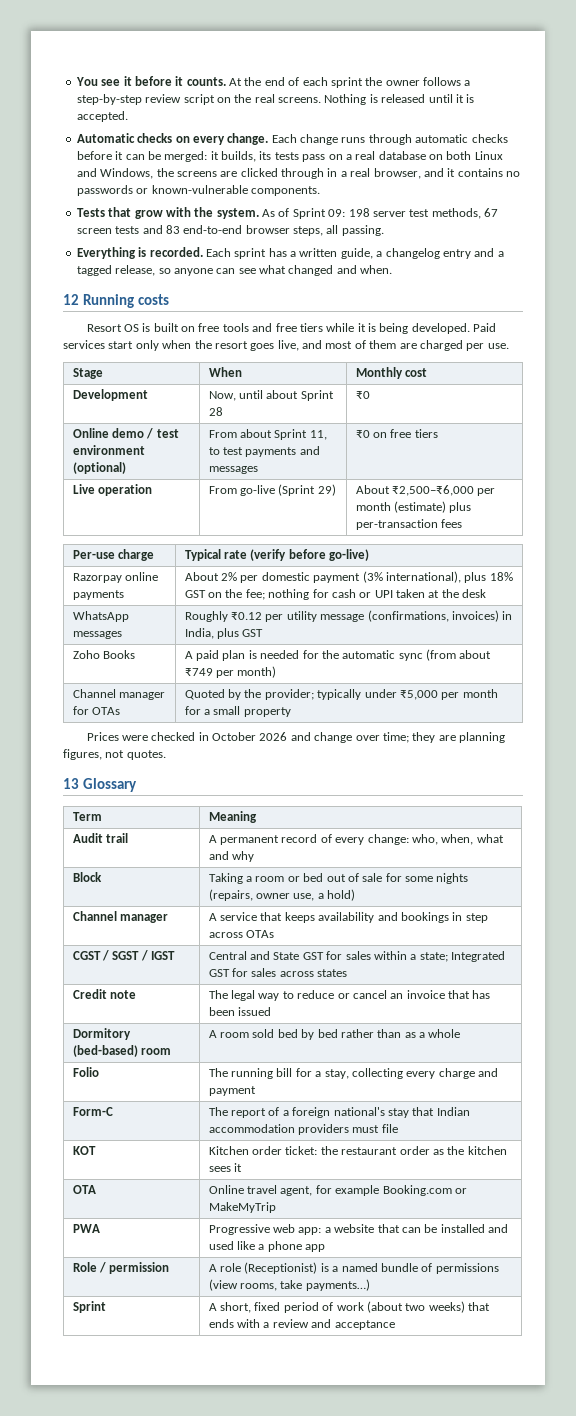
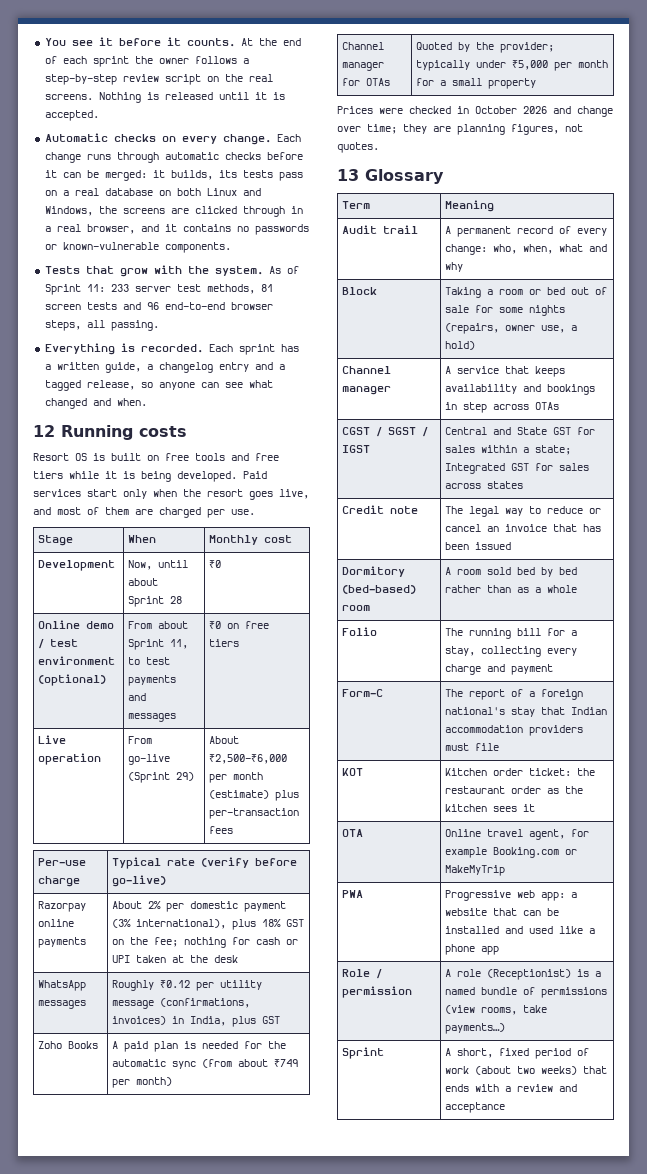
[328,208,370,217] 09: 198 -> [86,284,129,292] 11: 233
[484,208,498,217] 67 -> [260,284,273,292] 81
[165,225,180,234] 83 -> [146,302,159,310] 96

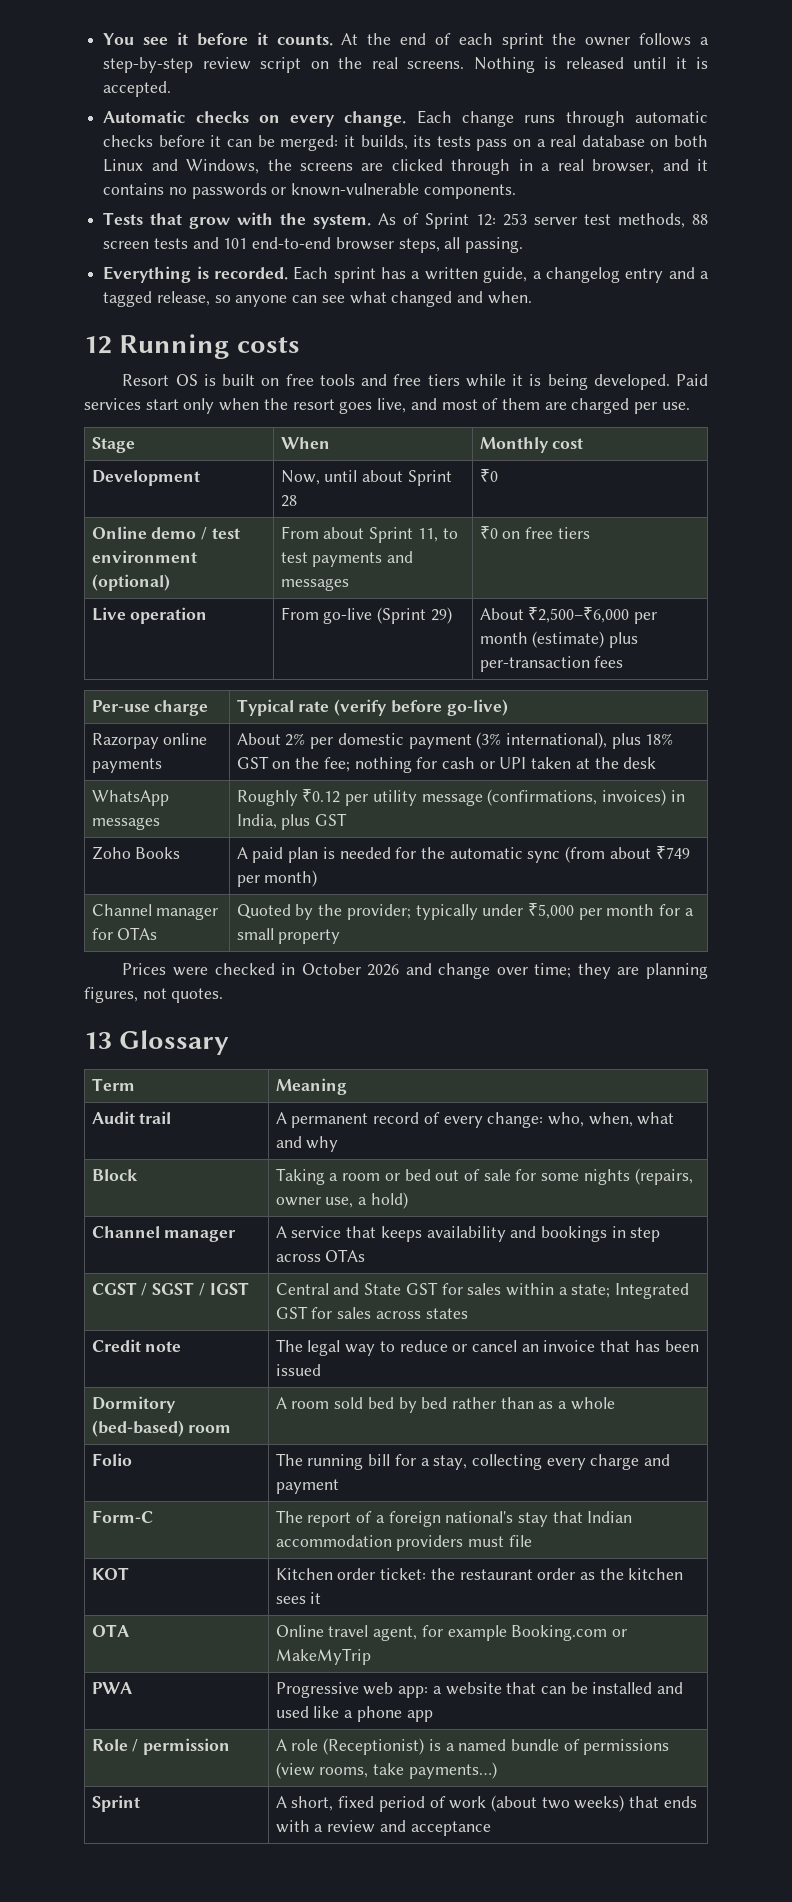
[86,284,129,292] 11: 233 -> [476,213,528,226] 12: 253
[260,284,273,292] 81 -> [692,214,708,225] 88
[146,302,159,310] 96 -> [223,238,248,249] 101

